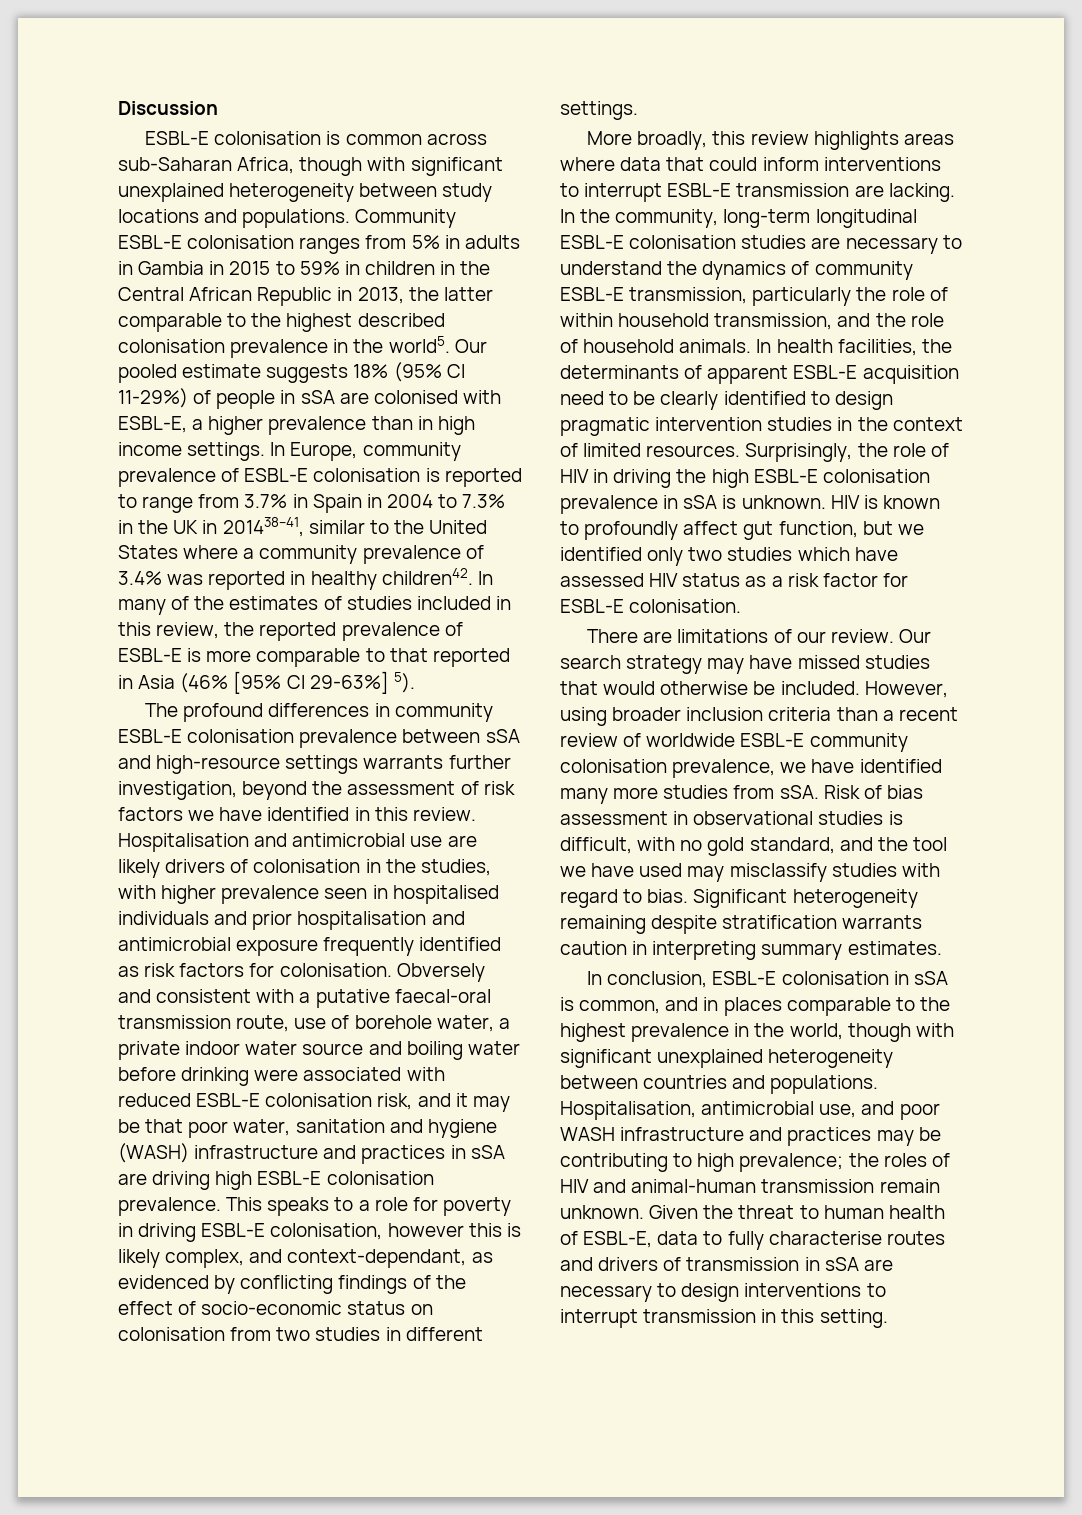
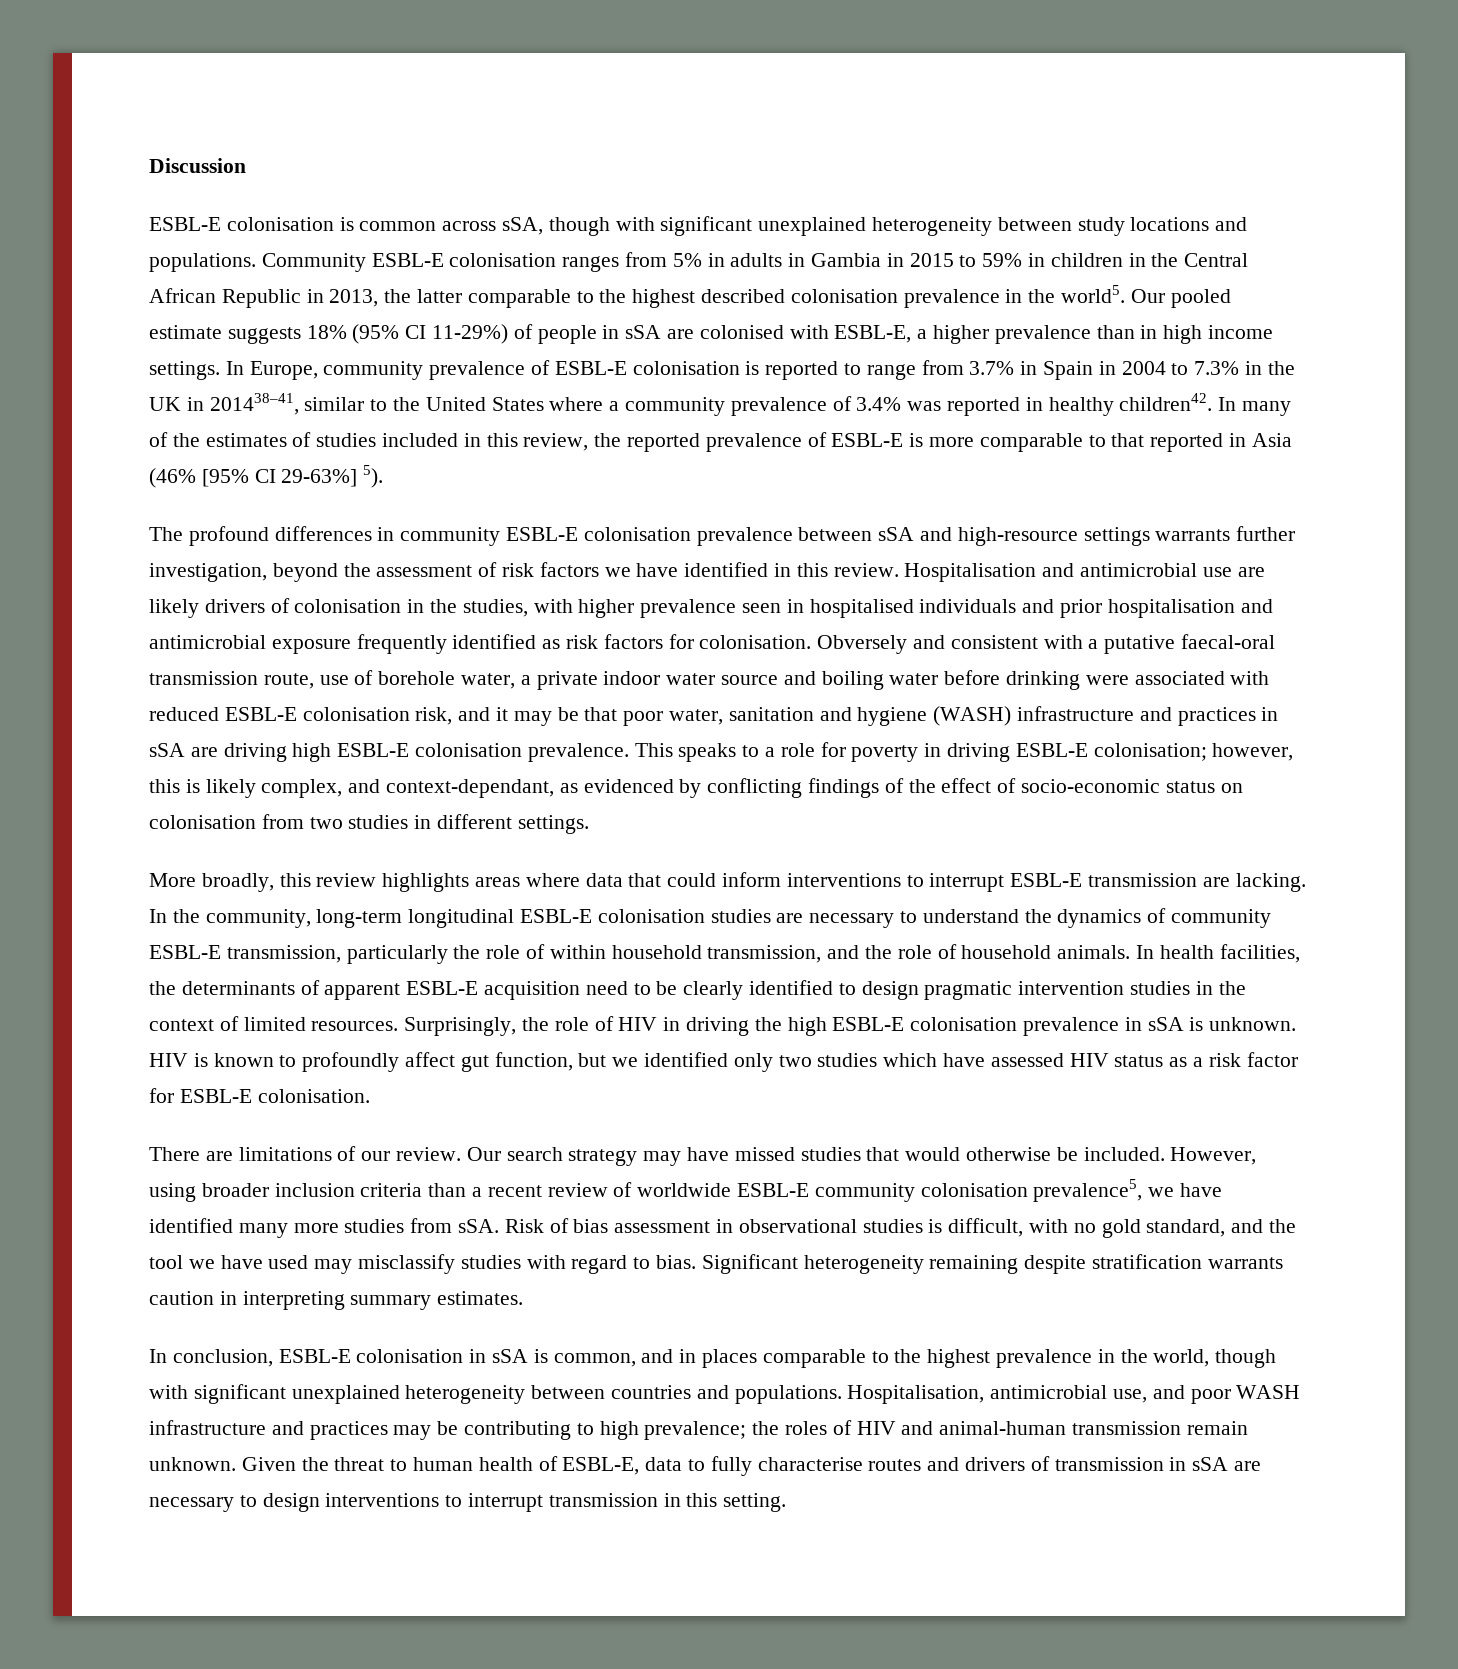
[118,157,295,174] sub-Saharan Africa, -> [502,217,544,235] sSA,
[270,1223,464,1240] colonisation, however -> [1093,743,1294,761] colonisation; however,
[672,759,776,778] prevalence, -> [1033,1179,1143,1202] prevalence5,

